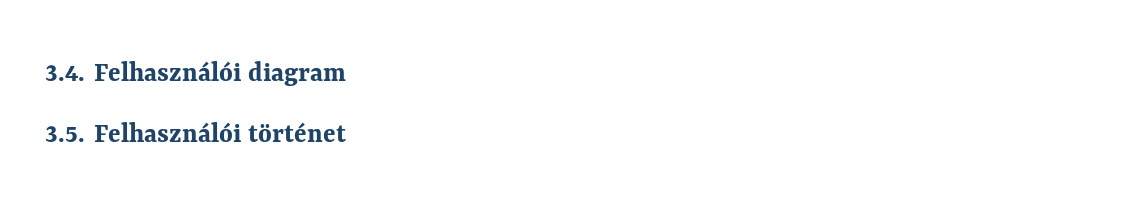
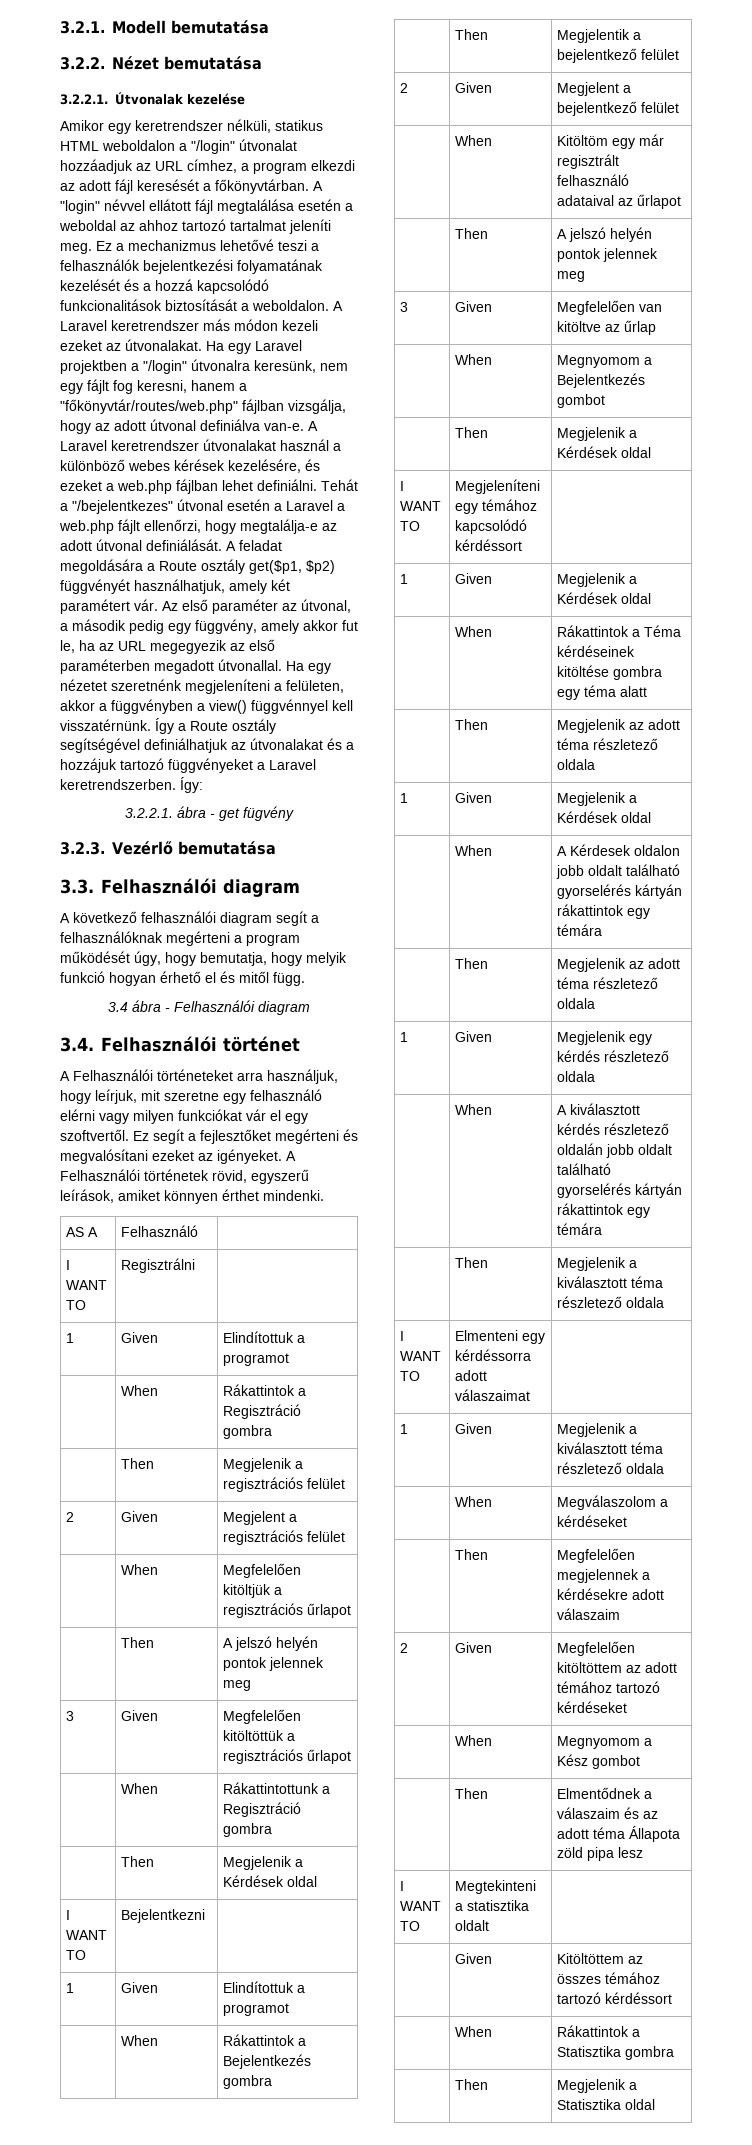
[45,61,347,86] [45,126,85,142] 3.4. Felhasználói diagram // 3.5. -> [60,20,269,34] [60,56,262,70] [60,92,245,105] [60,119,323,134] [60,139,297,154] [60,159,355,174] [60,179,323,194] [60,199,353,214] [59,219,331,234] [60,239,319,254] [60,259,323,274] [60,279,269,294] [60,299,343,311] [60,319,318,331] [60,339,302,354] [60,359,348,374] [60,379,247,394] [60,399,346,414] [60,419,318,434] [60,439,341,451] [60,459,320,473] [60,479,358,494] [60,499,345,514] [59,519,337,534] [60,539,282,551] [60,559,335,574] [60,579,290,594] [60,599,351,614] [60,619,358,634] [60,639,275,654] [60,659,331,674] [60,679,344,694] [60,699,353,714] [60,718,276,734] [60,738,354,753] [60,758,316,773] [60,777,203,793] [125,806,294,821] [60,841,276,855] [60,878,300,897] [60,911,319,926] [60,931,300,946] [60,951,347,966] [60,971,305,986] [108,1000,310,1015] [60,1037,94,1052] 3.2.1. Modell bemutatása // 3.2.2. Nézet bemutatása // 3.2.2.1. Útvonalak kezelése // Amikor egy keretrendszer nélküli, statikus HTML weboldalon a "/login" útvonalat hozzáadjuk az URL címhez, a program elkezdi az adott fájl keresését a főkönyvtárban. A "login" névvel ellátott fájl megtalálása esetén a weboldal az ahhoz tartozó tartalmat jeleníti meg. Ez a mechanizmus lehetővé teszi a felhasználók bejelentkezési folyamatának kezelését és a hozzá kapcsolódó funkcionalitások biztosítását a weboldalon. A Laravel keretrendszer más módon kezeli ezeket az útvonalakat. Ha egy Laravel projektben a "/login" útvonalra keresünk, nem egy fájlt fog keresni, hanem a "főkönyvtár/routes/web.php" fájlban vizsgálja, hogy az adott útvonal definiálva van-e. A Laravel keretrendszer útvonalakat használ a különböző webes kérések kezelésére, és ezeket a web.php fájlban lehet definiálni. Tehát a "/bejelentkezes" útvonal esetén a Laravel a web.php fájlt ellenőrzi, hogy megtalálja-e az adott útvonal definiálását. A feladat megoldására a Route osztály get($p1, $p2) függvényét használhatjuk, amely két paramétert vár. Az első paraméter az útvonal, a második pedig egy függvény, amely akkor fut le, ha az URL megegyezik az első paraméterben megadott útvonallal. Ha egy nézetet szeretnénk megjeleníteni a felületen, akkor a függvényben a view() függvénnyel kell visszatérnünk. Így a Route osztály segítségével definiálhatjuk az útvonalakat és a hozzájuk tartozó függvényeket a Laravel keretrendszerben. Így: // 3.2.2.1. ábra - get fügvény // 3.2.3. Vezérlő bemutatása // 3.3. Felhasználói diagram // A következő felhasználói diagram segít a felhasználóknak megérteni a program működését úgy, hogy bemutatja, hogy melyik funkció hogyan érhető el és mitől függ. // 3.4 ábra - Felhasználói diagram // 3.4.
(347, 132) none -> [60,1069,338,1084] [60,1089,322,1104] [60,1109,308,1124] [60,1129,358,1144] [60,1149,296,1164] [60,1169,309,1184] [60,1189,324,1204] [66,1227,99,1237] [121,1225,199,1237] [66,1260,71,1270] [66,1280,108,1290] [66,1300,87,1310] [121,1258,196,1273] [66,1333,75,1343] [121,1332,159,1343] [223,1331,306,1343] [223,1353,290,1366] [121,1385,159,1396] [223,1384,307,1396] [223,1404,302,1419] [223,1425,273,1439] [121,1458,155,1469] [223,1458,304,1472] [223,1477,346,1492] [66,1512,75,1522] [121,1511,159,1522] [223,1511,298,1525] [223,1530,346,1545] [121,1564,159,1575] [223,1563,302,1578] [223,1584,283,1598] [223,1603,352,1618] [121,1637,155,1648] [223,1636,319,1651] [223,1657,325,1671] [223,1680,252,1691] [66,1711,75,1721] [121,1710,159,1721] [223,1709,302,1724] [223,1730,296,1741] [223,1749,352,1764] [121,1783,159,1794] [223,1782,331,1794] [223,1802,302,1817] [223,1823,273,1837] [121,1856,155,1867] [223,1856,304,1870] [223,1875,318,1887] [66,1910,71,1920] [66,1930,108,1940] [66,1950,87,1960] [121,1909,206,1923] [66,1983,75,1993] [121,1982,159,1993] [223,1981,306,1993] [223,2003,290,2016] [121,2035,159,2046] [223,2034,307,2046] [223,2054,312,2069] [223,2075,273,2089] [455,29,489,40] [557,29,642,43] [557,48,680,63] [400,83,409,93] [455,82,493,93] [557,82,632,96] [557,101,680,116] [455,135,493,146] [557,134,665,149] [557,154,620,169] [557,174,630,186] [557,194,682,209] [455,228,489,239] [557,227,653,242] [557,248,659,262] [557,271,586,282] [400,302,409,312] [455,301,493,312] [557,300,663,315] [557,320,657,335] [455,354,493,365] [557,355,653,368] [557,373,646,388] [557,394,606,408] [455,427,489,438] [557,427,638,441] [557,446,652,458] [400,481,405,491] [400,501,442,511] [400,521,421,531] [455,479,541,494] [455,499,538,514] [455,519,528,534] [455,539,523,551] [400,574,409,584] [455,573,493,584] [557,573,638,587] [557,592,652,604] [455,626,493,637] [557,625,682,637] [557,645,636,657] [557,665,663,680] [557,685,648,700] [455,719,489,730] [557,719,681,733] [557,738,659,750] [557,759,596,770] [400,793,409,803] [455,792,493,803] [557,792,638,806] [557,811,652,823] [455,845,493,856] [557,844,681,856] [556,864,681,879] [557,884,683,899] [557,904,651,919] [557,924,603,936] [455,958,489,969] [557,958,681,972] [557,977,659,989] [557,998,596,1009] [400,1032,409,1042] [455,1031,493,1042] [557,1031,653,1045] [557,1050,670,1062] [557,1071,596,1082] [455,1104,493,1115] [557,1103,641,1115] [557,1123,670,1135] [557,1143,673,1158] [557,1163,612,1175] [557,1183,683,1198] [557,1203,651,1218] [557,1223,603,1235] [455,1257,489,1268] [557,1257,638,1271] [557,1276,664,1288] [557,1296,665,1308] [400,1331,405,1341] [400,1351,442,1361] [400,1371,421,1381] [455,1330,546,1344] [455,1349,532,1361] [455,1370,488,1381] [455,1389,531,1401] [400,1424,409,1434] [455,1423,493,1434] [557,1423,638,1437] [557,1442,664,1454] [557,1462,665,1474] [455,1496,493,1507] [557,1495,669,1510] [557,1515,628,1527] [455,1549,489,1560] [557,1548,636,1563] [557,1569,651,1583] [557,1588,665,1600] [557,1608,621,1620] [400,1643,409,1653] [455,1642,493,1653] [557,1641,636,1656] [557,1662,678,1673] [557,1681,661,1693] [557,1701,628,1713] [455,1735,493,1746] [557,1736,653,1749] [557,1754,641,1769] [455,1788,489,1799] [557,1787,653,1799] [557,1807,659,1819] [557,1826,681,1842] [557,1847,644,1861] [400,1881,405,1891] [400,1901,442,1911] [400,1921,421,1931] [455,1880,537,1894] [455,1900,530,1911] [455,1920,490,1931] [455,1953,493,1964] [557,1953,644,1964] [557,1972,661,1984] [557,1992,673,2004] [455,2026,493,2037] [557,2025,641,2037] [557,2046,675,2060] [455,2079,489,2090] [557,2079,638,2093] [557,2099,656,2110] // A Felhasználói történeteket arra használjuk, hogy leírjuk, mit szeretne egy felhasználó elérni vagy milyen funkciókat vár el egy szoftvertől. Ez segít a fejlesztőket megérteni és megvalósítani ezeket az igényeket. A Felhasználói történetek rövid, egyszerű leírások, amiket könnyen érthet mindenki. // AS A | Felhasználó | // I WANT TO | Regisztrálni | // 1 | Given | Elindítottuk a programot // | When | Rákattintok a Regisztráció gombra // | Then | Megjelenik a regisztrációs felület // 2 | Given | Megjelent a regisztrációs felület // | When | Megfelelően kitöltjük a regisztrációs űrlapot // | Then | A jelszó helyén pontok jelennek meg // 3 | Given | Megfelelően kitöltöttük a regisztrációs űrlapot // | When | Rákattintottunk a Regisztráció gombra // | Then | Megjelenik a Kérdések oldal // I WANT TO | Bejelentkezni | // 1 | Given | Elindítottuk a programot // | When | Rákattintok a Bejelentkezés gombra // | Then | Megjelentik a bejelentkező felület // 2 | Given | Megjelent a bejelentkező felület // | When | Kitöltöm egy már regisztrált felhasználó adataival az űrlapot // | Then | A jelszó helyén pontok jelennek meg // 3 | Given | Megfelelően van kitöltve az űrlap // | When | Megnyomom a Bejelentkezés gombot // | Then | Megjelenik a Kérdések oldal // I WANT TO | Megjeleníteni egy témához kapcsolódó kérdéssort | // 1 | Given | Megjelenik a Kérdések oldal // | When | Rákattintok a Téma kérdéseinek kitöltése gombra egy téma alatt // | Then | Megjelenik az adott téma részletező oldala // 1 | Given | Megjelenik a Kérdések oldal // | When | A Kérdesek oldalon jobb oldalt található gyorselérés kártyán rákattintok egy témára // | Then | Megjelenik az adott téma részletező oldala // 1 | Given | Megjelenik egy kérdés részletező oldala // | When | A kiválasztott kérdés részletező oldalán jobb oldalt található gyorselérés kártyán rákattintok egy témára // | Then | Megjelenik a kiválasztott téma részletező oldala // I WANT TO | Elmenteni egy kérdéssorra adott válaszaimat | // 1 | Given | Megjelenik a kiválasztott téma részletező oldala // | When | Megválaszolom a kérdéseket // | Then | Megfelelően megjelennek a kérdésekre adott válaszaim // 2 | Given | Megfelelően kitöltöttem az adott témához tartozó kérdéseket // | When | Megnyomom a Kész gombot // | Then | Elmentődnek a válaszaim és az adott téma Állapota zöld pipa lesz // I WANT TO | Megtekinteni a statisztika oldalt | // | Given | Kitöltöttem az összes témához tartozó kérdéssort // | When | Rákattintok a Statisztika gombra // | Then | Megjelenik a Statisztika oldal

